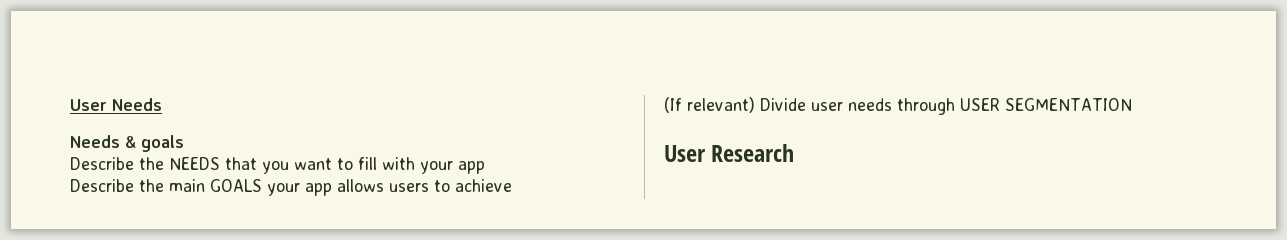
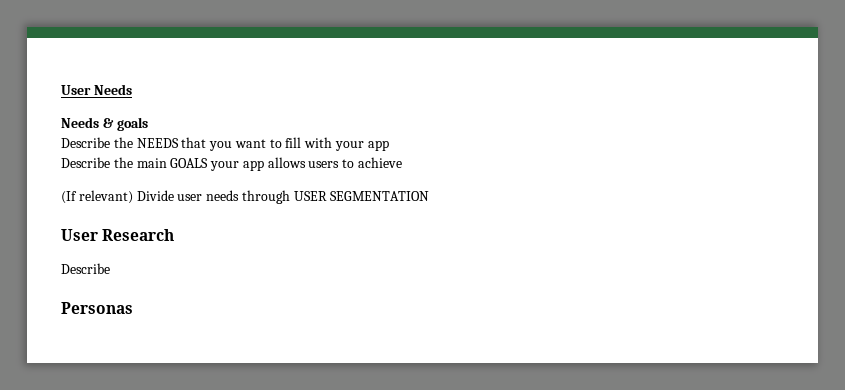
(795, 153) none -> [61,263,110,274] [61,302,133,314] // Describe // Personas

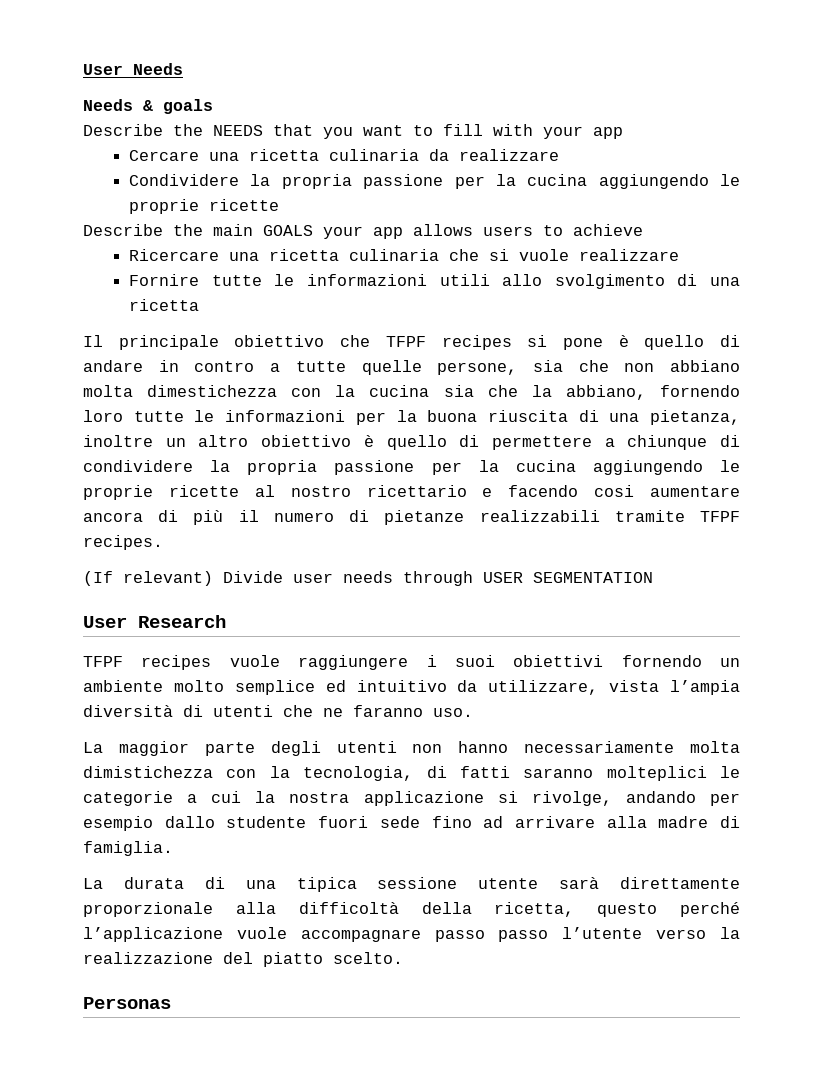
(389, 145) none -> [129,149,560,161] [129,174,740,189] [129,199,280,214] // Cercare una ricetta culinaria da realizzare // Condividere la propria passione per la cucina aggiungendo le proprie ricette
(403, 162) none -> [129,249,680,261] [129,274,740,289] [129,299,200,311] [83,335,740,350] [83,360,740,375] [83,385,740,400] [83,410,740,425] [83,435,741,450] [83,460,740,475] [83,485,740,500] [83,510,740,525] [83,535,163,550] // Ricercare una ricetta culinaria che si vuole realizzare // Fornire tutte le informazioni utili allo svolgimento di una ricetta // Il principale obiettivo che TFPF recipes si pone è quello di andare in contro a tutte quelle persone, sia che non abbiano molta dimestichezza con la cucina sia che la abbiano, fornendo loro tutte le informazioni per la buona riuscita di una pietanza, inoltre un altro obiettivo è quello di permettere a chiunque di condividere la propria passione per la cucina aggiungendo le proprie ricette al nostro ricettario e facendo cosi aumentare ancora di più il numero di pietanze realizzabili tramite TFPF recipes.
[61,263,110,274] Describe -> [83,655,740,670] [83,680,740,695] [83,705,473,717] [83,741,740,756] [83,766,740,781] [83,791,740,806] [83,816,740,831] [83,841,173,856] [83,877,740,892] [83,902,740,917] [83,927,740,942] [83,952,403,967] TFPF recipes vuole raggiungere i suoi obiettivi fornendo un ambiente molto semplice ed intuitivo da utilizzare, vista l’ampia diversità di utenti che ne faranno uso. // La maggior parte degli utenti non hanno necessariamente molta dimistichezza con la tecnologia, di fatti saranno molteplici le categorie a cui la nostra applicazione si rivolge, andando per esempio dallo studente fuori sede fino ad arrivare alla madre di famiglia. // La durata di una tipica sessione utente sarà direttamente proporzionale alla difficoltà della ricetta, questo perché l’applicazione vuole accompagnare passo passo l’utente verso la realizzazione del piatto scelto.

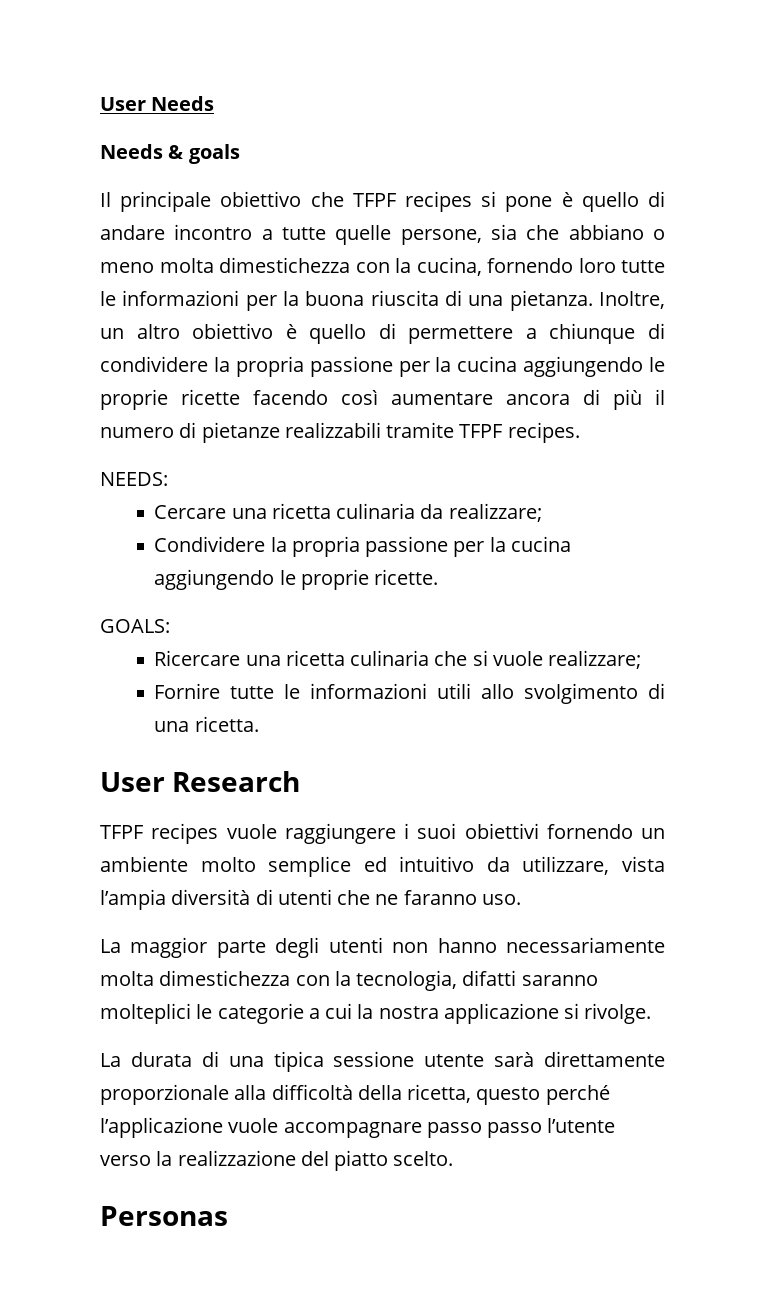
[83,124,623,139] [129,149,560,161] [129,174,740,189] [129,199,280,214] [83,224,643,239] [129,249,680,261] [129,274,740,289] [129,299,200,311] // Describe the NEEDS that you want to fill with your app // Cercare una ricetta culinaria da realizzare // Condividere la propria passione per la cucina aggiungendo le proprie ricette // Describe the main GOALS your app allows users to achieve // Ricercare una ricetta culinaria che si vuole realizzare // Fornire tutte le informazioni utili allo svolgimento di una ricetta -> (240, 154) none
[158,360,255,372] in contro -> [174,224,253,240] incontro
[624,360,740,372] [83,385,646,400] non abbiano molta dimestichezza con la cucina sia che la abbiano, -> [568,224,665,240] [100,257,482,276] abbiano o meno molta dimestichezza con la cucina,
[650,410,740,425] [83,435,153,447] pietanza, inoltre -> [509,290,665,311] pietanza. Inoltre,
[254,485,635,497] al nostro ricettario e facendo cosi -> [253,390,378,405] facendo così
[83,571,653,586] (If relevant) Divide user needs through USER SEGMENTATION -> [100,472,168,486] [154,503,542,522] [154,536,571,557] [154,569,439,590] [100,619,170,633] [154,650,642,669] [154,683,666,704] [154,716,259,732] NEEDS: // Cercare una ricetta culinaria da realizzare; // Condividere la propria passione per la cucina aggiungendo le proprie ricette. // GOALS: // Ricercare una ricetta culinaria che si vuole realizzare; // Fornire tutte le informazioni utili allo svolgimento di una ricetta.
[83,766,213,778] dimistichezza -> [159,970,291,986] dimestichezza
[426,766,510,778] di fatti -> [462,970,517,986] difatti
[531,791,740,806] [83,816,740,831] [83,841,173,856] rivolge, andando per esempio dallo studente fuori sede fino ad arrivare alla madre di famiglia. -> [584,1003,652,1024] rivolge.

